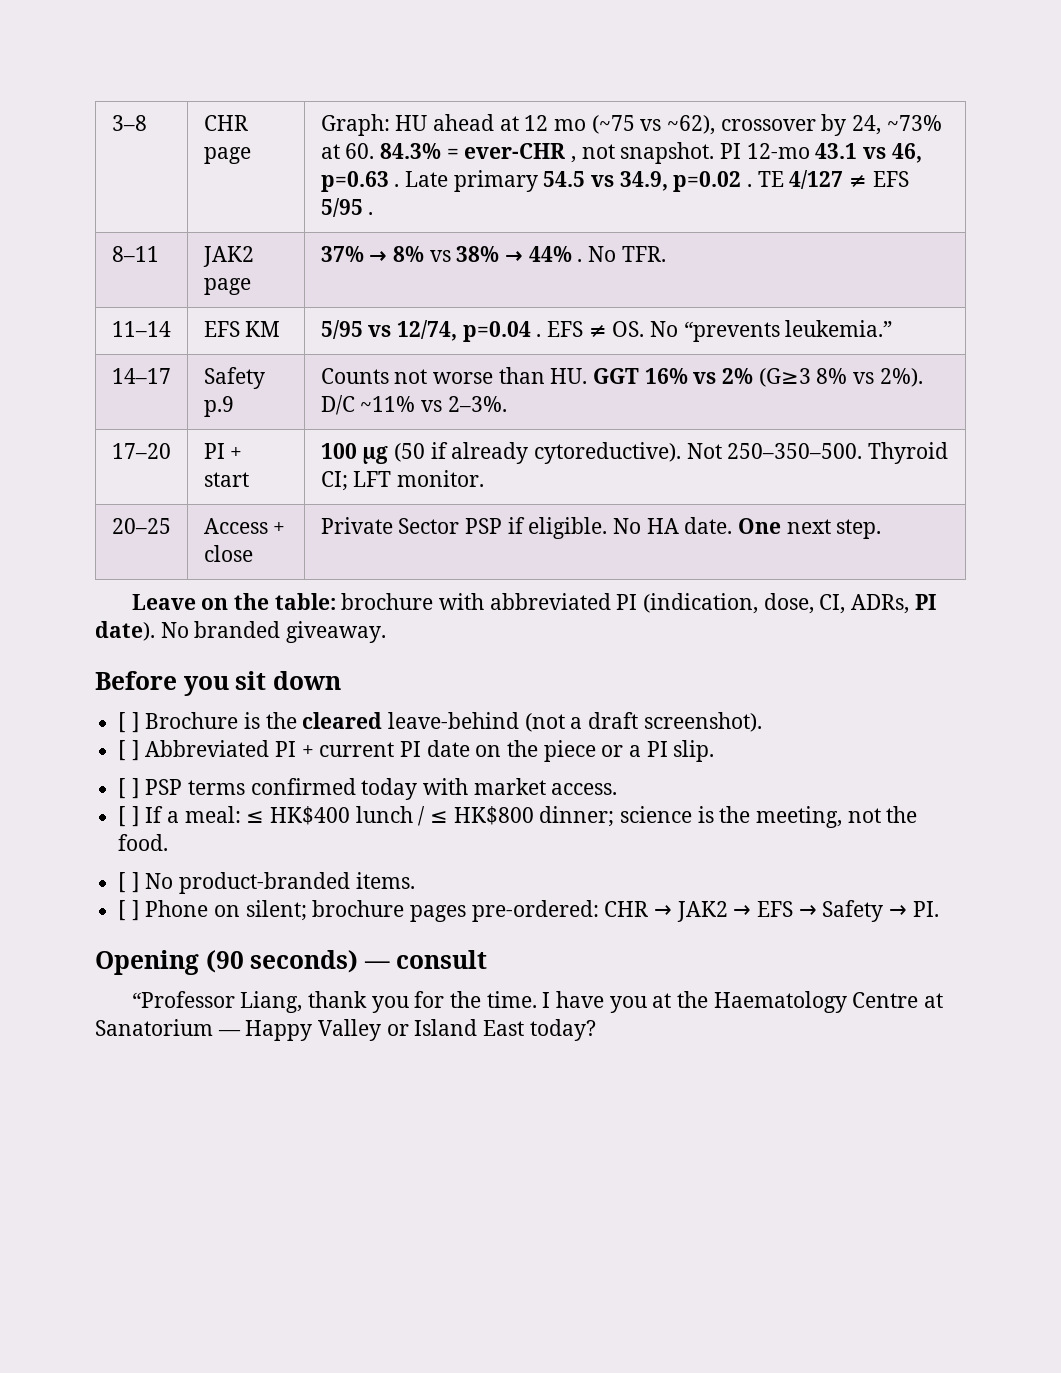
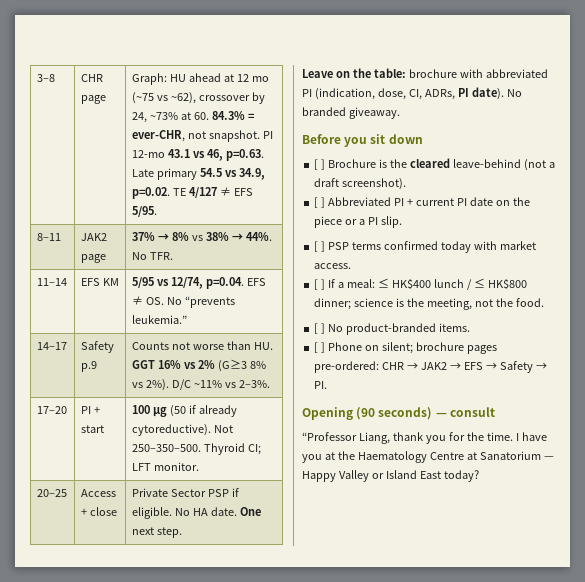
[464,143,576,163] ever-CHR , -> [131,130,185,142] ever-CHR,
[320,171,400,192] p=0.63 . -> [225,149,264,161] p=0.63.
[673,171,752,192] p=0.02 . -> [131,187,170,199] p=0.02.
[320,198,374,217] 5/95 . -> [131,206,157,217] 5/95.
[528,246,583,262] 44% . -> [245,232,272,241] 44%.
[462,321,542,342] p=0.04 . -> [205,277,244,289] p=0.04.

